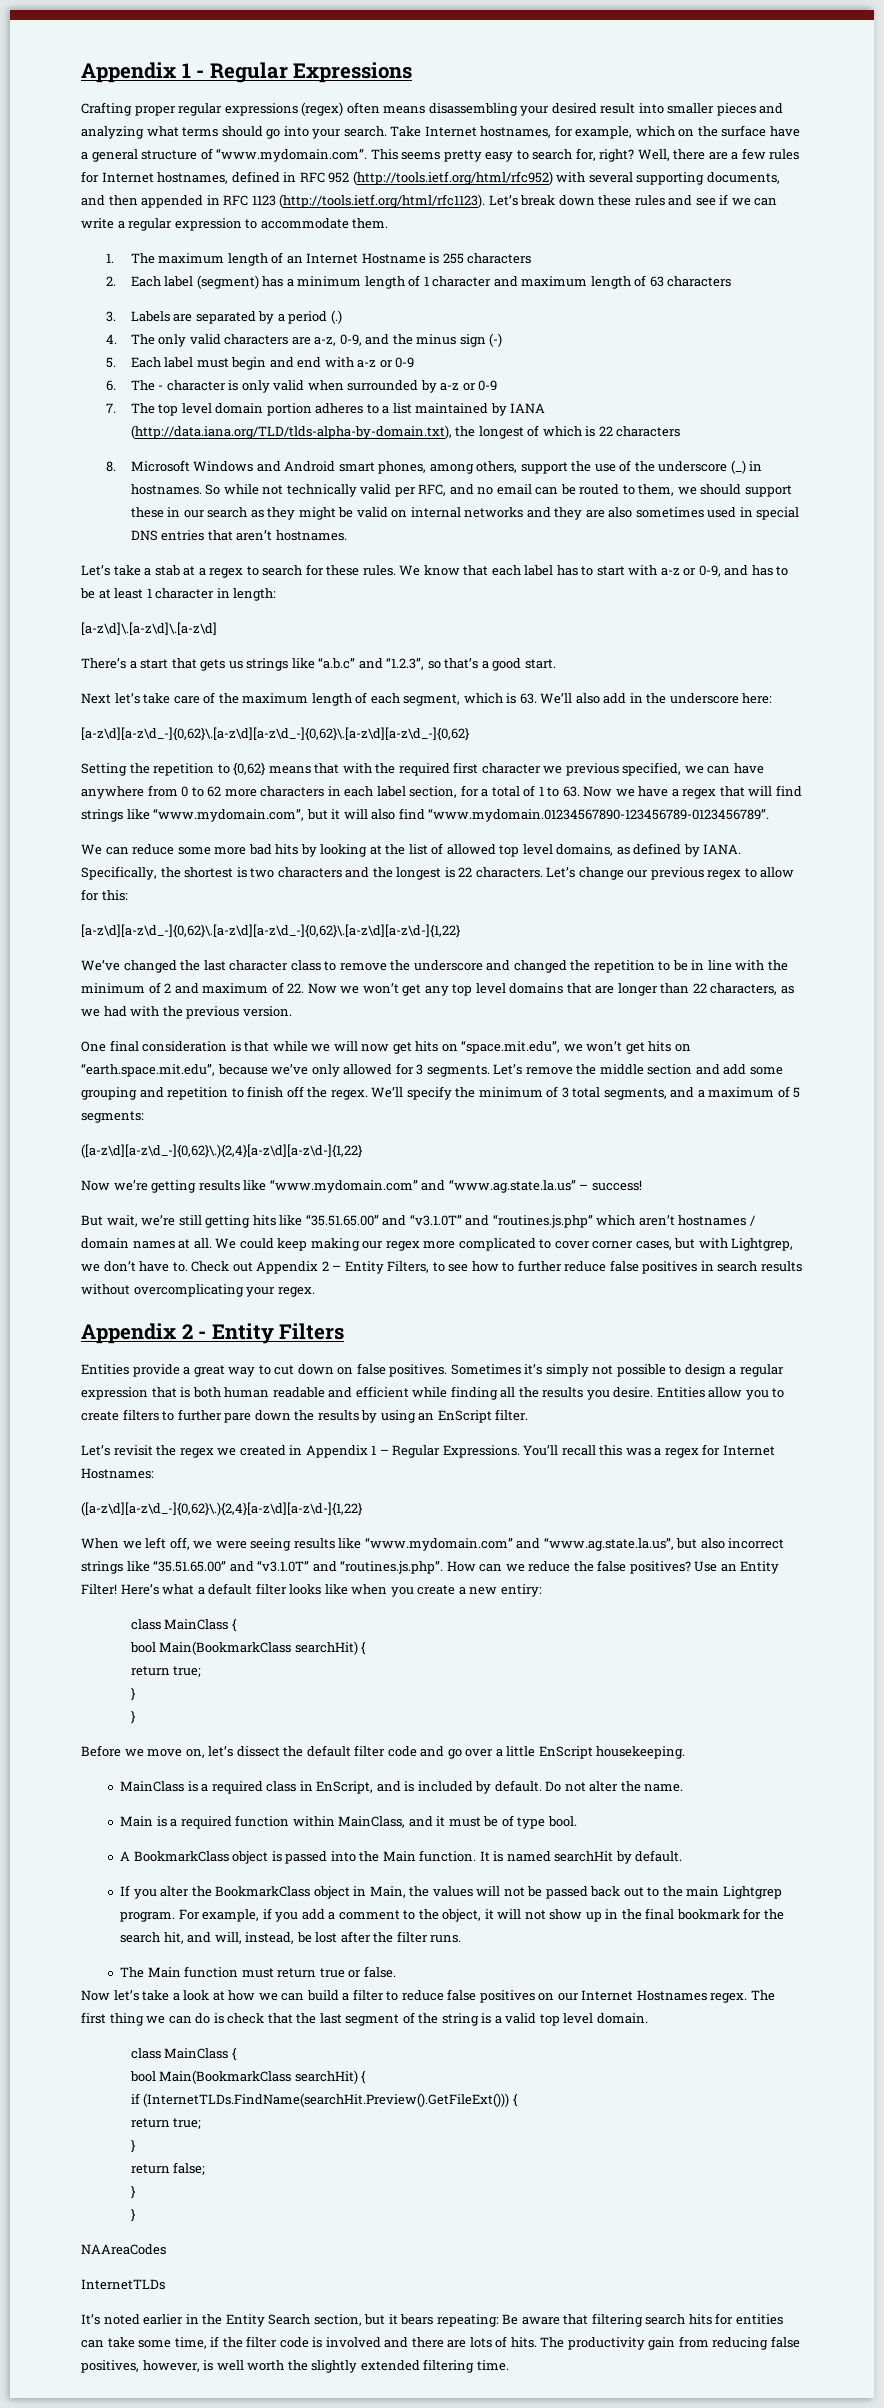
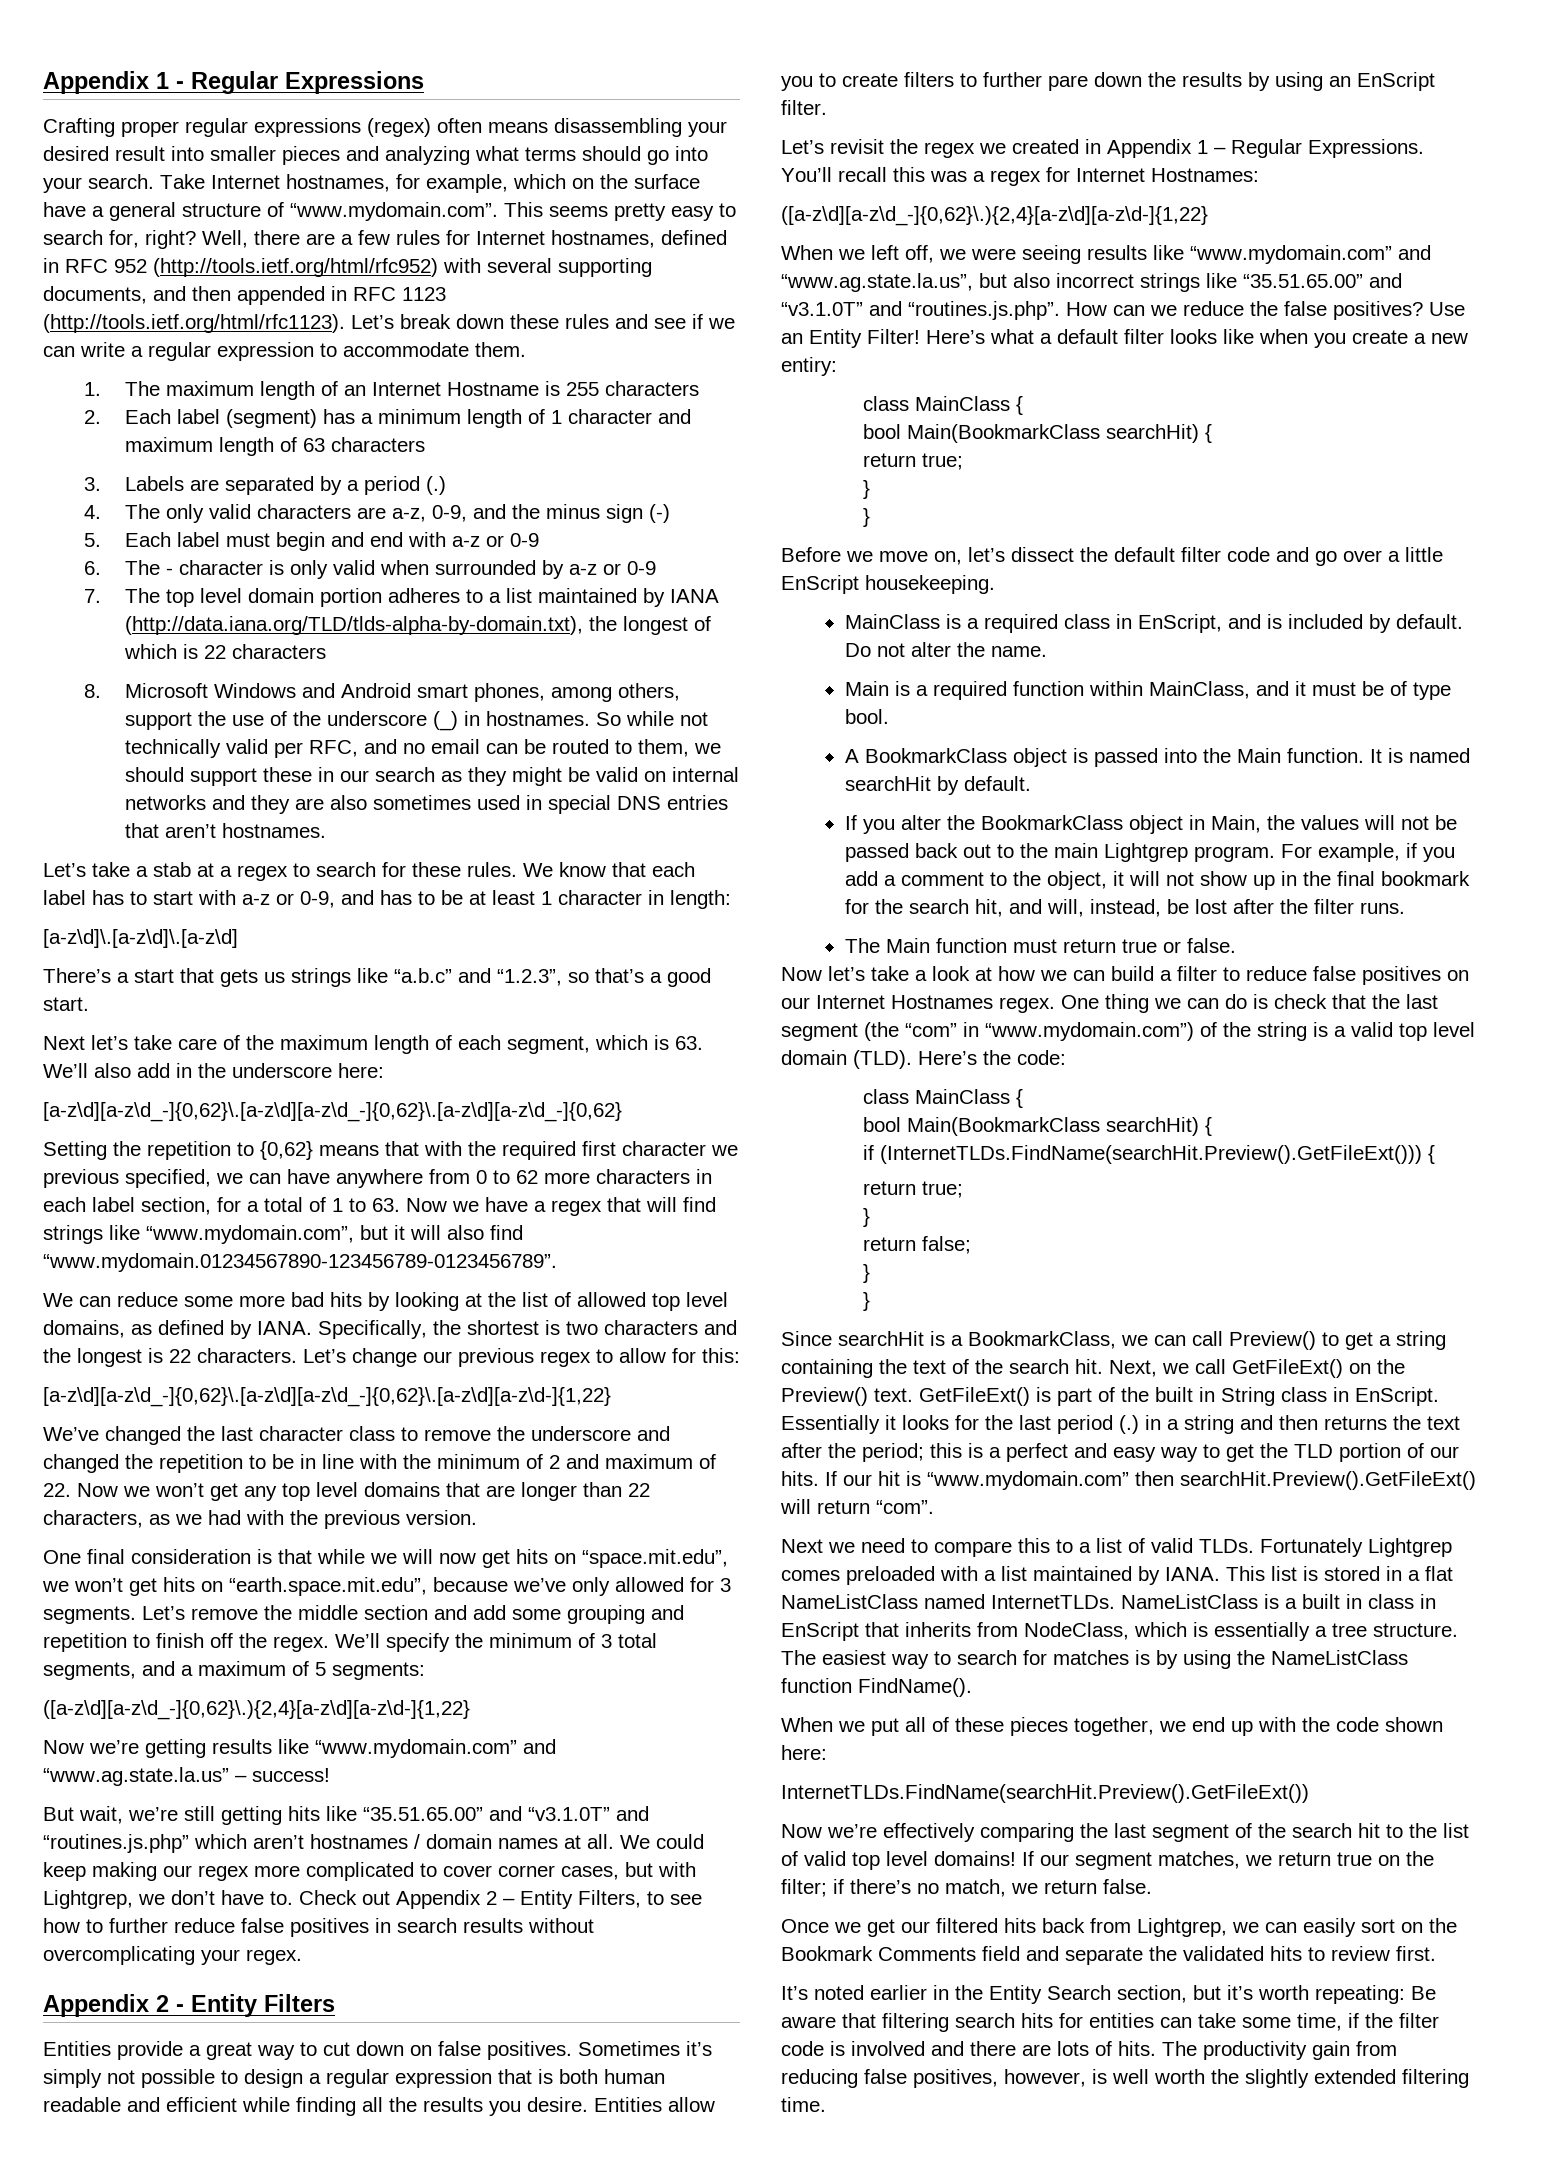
[750,1990,775,2001] [81,2012,106,2024] The first -> [1061,995,1099,1009] One
(400, 2020) none -> [864,1022,1194,1041] (the “com” in “www.mydomain.com”)
[596,2013,648,2024] domain. -> [781,1050,1066,1069] domain (TLD). Here’s the code:
[81,2244,166,2255] [81,2279,165,2290] NAAreaCodes // InternetTLDs -> [781,1331,1446,1350] [781,1359,1405,1378] [781,1387,1439,1406] [781,1415,1460,1434] [781,1443,1459,1462] [781,1471,1476,1490] [780,1499,934,1514] [781,1538,1452,1557] [781,1566,1453,1585] [781,1594,1436,1609] [781,1622,1458,1641] [781,1650,1408,1669] [781,1678,972,1697] [781,1717,1443,1736] [781,1745,827,1760] [781,1784,1309,1803] [781,1823,1469,1842] [781,1851,1434,1870] [781,1879,1152,1897] [781,1918,1457,1937] [781,1946,1436,1965] Since searchHit is a BookmarkClass, we can call Preview() to get a string containing the text of the search hit. Next, we call GetFileExt() on the Preview() text. GetFileExt() is part of the built in String class in EnScript. Essentially it looks for the last period (.) in a string and then returns the text after the period; this is a perfect and easy way to get the TLD portion of our hits. If our hit is “www.mydomain.com” then searchHit.Preview().GetFileExt() will return “com”. // Next we need to compare this to a list of valid TLDs. Fortunately Lightgrep comes preloaded with a list maintained by IANA. This list is stored in a flat NameListClass named InternetTLDs. NameListClass is a built in class in EnScript that inherits from NodeClass, which is essentially a tree structure. The easiest way to search for matches is by using the NameListClass function FindName(). // When we put all of these pieces together, we end up with the code shown here: // InternetTLDs.FindName(searchHit.Preview().GetFileExt()) // Now we’re effectively comparing the last segment of the search hit to the list of valid top level domains! If our segment matches, we return true on the filter; if there’s no match, we return false. // Once we get our filtered hits back from Lightgrep, we can easily sort on the Bookmark Comments field and separate the validated hits to review first.
[388,2314,434,2325] it bears -> [1227,1985,1309,2000] it’s worth

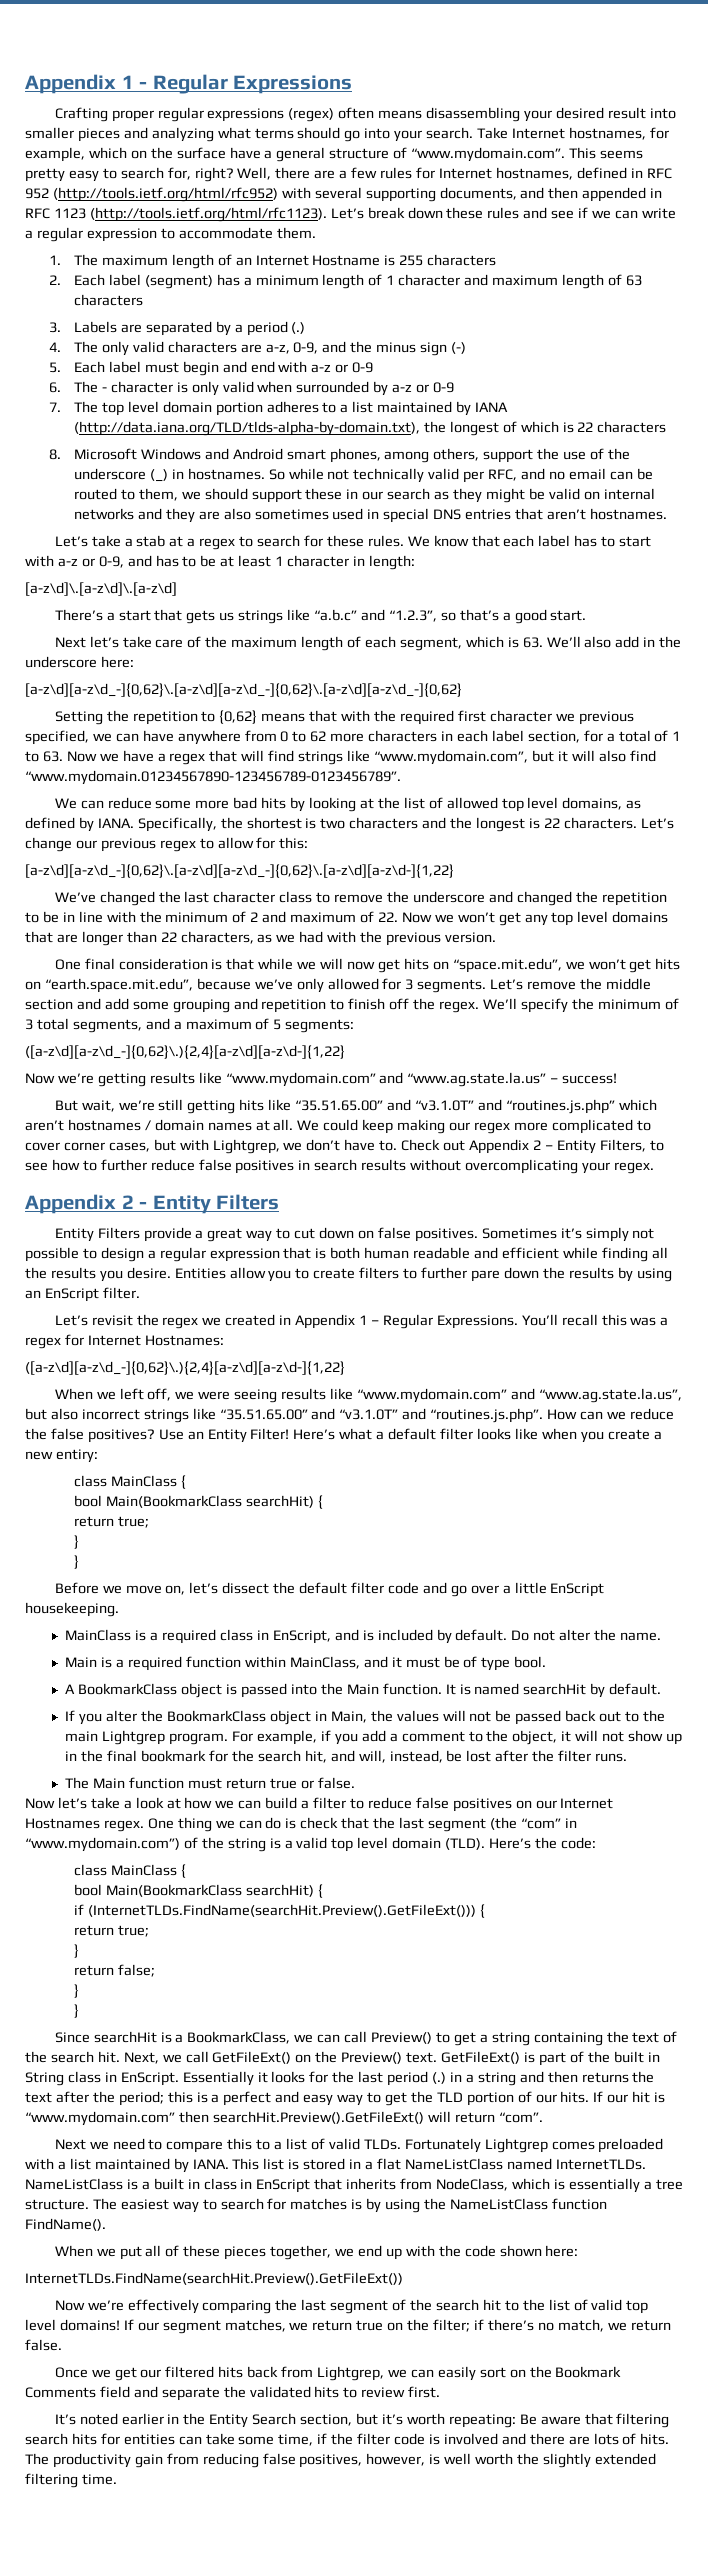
[43,2041,111,2056] Entities -> [54,1227,140,1242] Entity Filters

